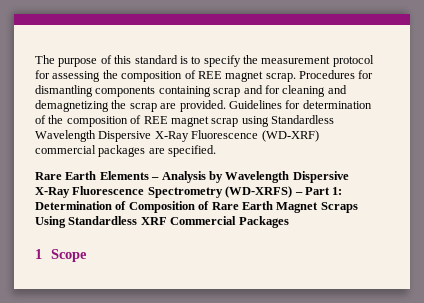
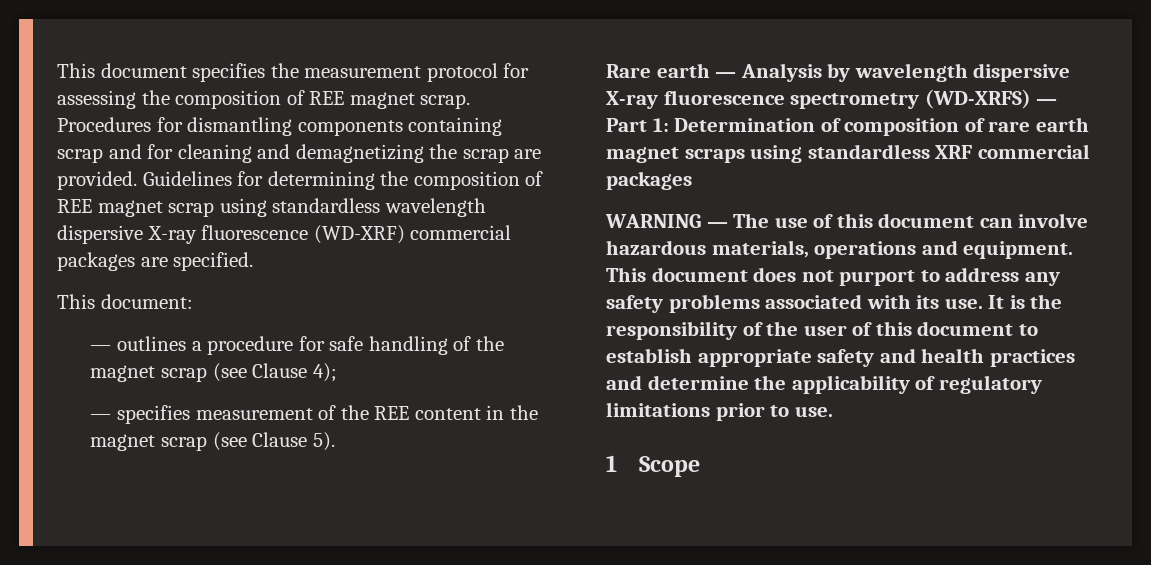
[35,55,241,67] The purpose of this standard is to specify -> [57,63,266,82] This document specifies
[302,100,372,109] [35,115,46,124] determination of -> [267,171,375,190] determining
[271,115,334,124] [35,130,259,142] Standardless Wavelength Dispersive X-Ray Fluorescence -> [272,198,486,217] [57,225,309,244] standardless wavelength dispersive X-ray fluorescence
[35,171,349,183] [35,186,343,198] [35,201,358,213] [35,216,289,228] Rare Earth Elements – Analysis by Wavelength Dispersive X-Ray Fluorescence Spectrometry (WD-XRFS) – Part 1: Determination of Composition of Rare Earth Magnet Scraps Using Standardless XRF Commercial Packages -> [57,294,193,309] [90,336,504,355] [90,363,337,382] [90,405,538,424] [90,432,335,451] [606,63,1071,82] [606,89,1058,109] [606,117,1089,136] [606,144,1090,163] [606,171,692,190] [605,213,1089,228] [606,240,1074,259] [606,267,1060,286] [606,294,1063,313] [606,321,1038,340] [606,348,1075,367] [606,375,1042,394] [606,402,833,421] This document: // — outlines a procedure for safe handling of the magnet scrap (see Clause 4); // — specifies measurement of the REE content in the magnet scrap (see Clause 5). // Rare earth — Analysis by wavelength dispersive X-ray fluorescence spectrometry (WD-XRFS) — Part 1: Determination of composition of rare earth magnet scraps using standardless XRF commercial packages // WARNING — The use of this document can involve hazardous materials, operations and equipment. This document does not purport to address any safety problems associated with its use. It is the responsibility of the user of this document to establish appropriate safety and health practices and determine the applicability of regulatory limitations prior to use.

